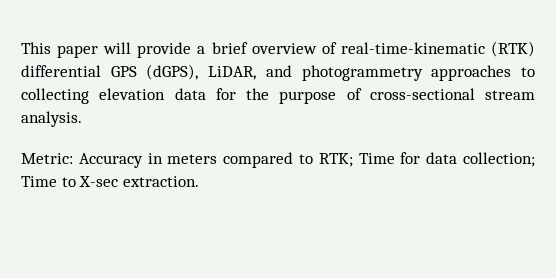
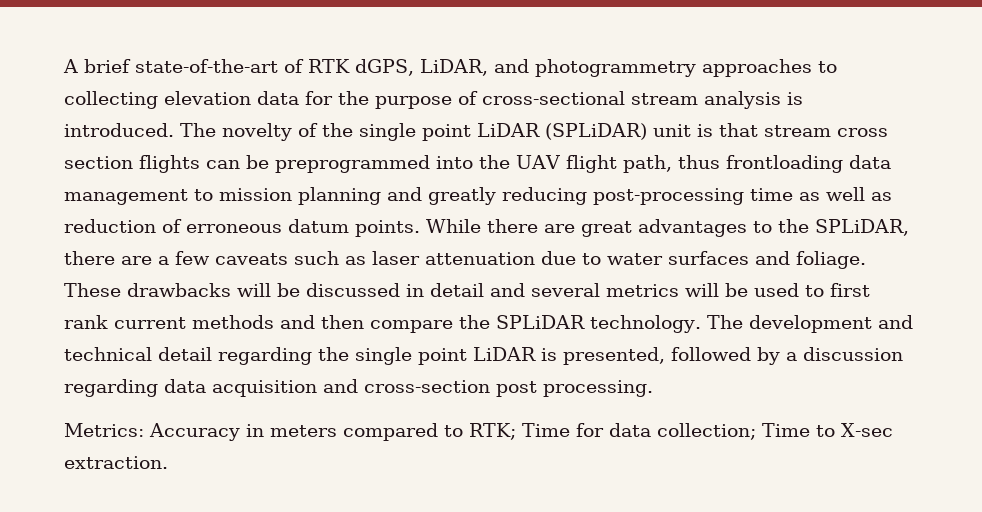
[21,41,535,58] [21,64,199,80] This paper will provide a brief overview of real-time-kinematic (RTK) differential GPS (dGPS), -> [63,59,414,76] A brief state-of-the-art of RTK dGPS,
[21,111,82,127] [21,153,73,164] analysis. // Metric: -> [704,91,803,109] [64,123,888,141] [64,155,891,173] [64,187,892,205] [64,219,909,237] [64,251,866,269] [64,283,870,297] [64,315,913,333] [64,347,903,365] [64,379,653,397] [64,423,144,437] analysis is introduced. The novelty of the single point LiDAR (SPLiDAR) unit is that stream cross section flights can be preprogrammed into the UAV flight path, thus frontloading data management to mission planning and greatly reducing post-processing time as well as reduction of erroneous datum points. While there are great advantages to the SPLiDAR, there are a few caveats such as laser attenuation due to water surfaces and foliage. These drawbacks will be discussed in detail and several metrics will be used to first rank current methods and then compare the SPLiDAR technology. The development and technical detail regarding the single point LiDAR is presented, followed by a discussion regarding data acquisition and cross-section post processing. // Metrics:

